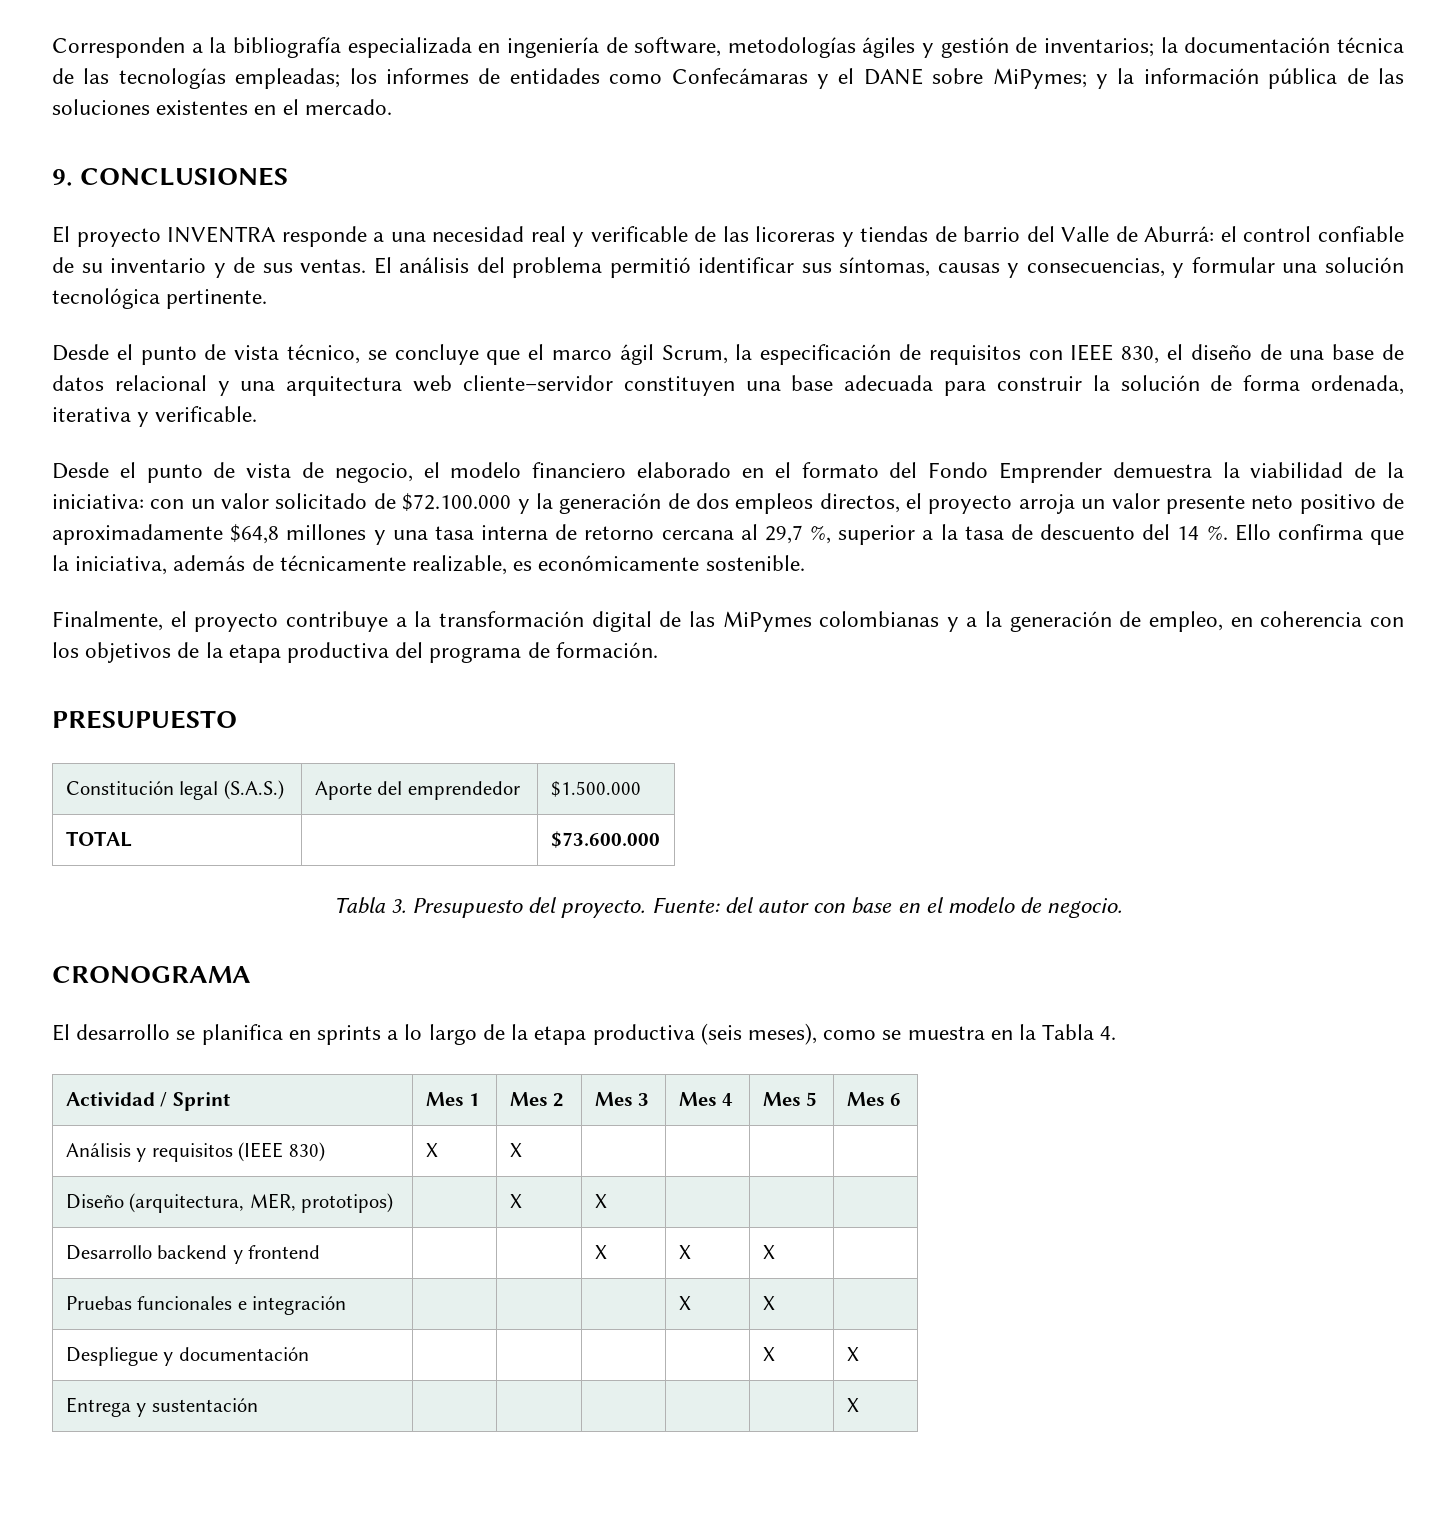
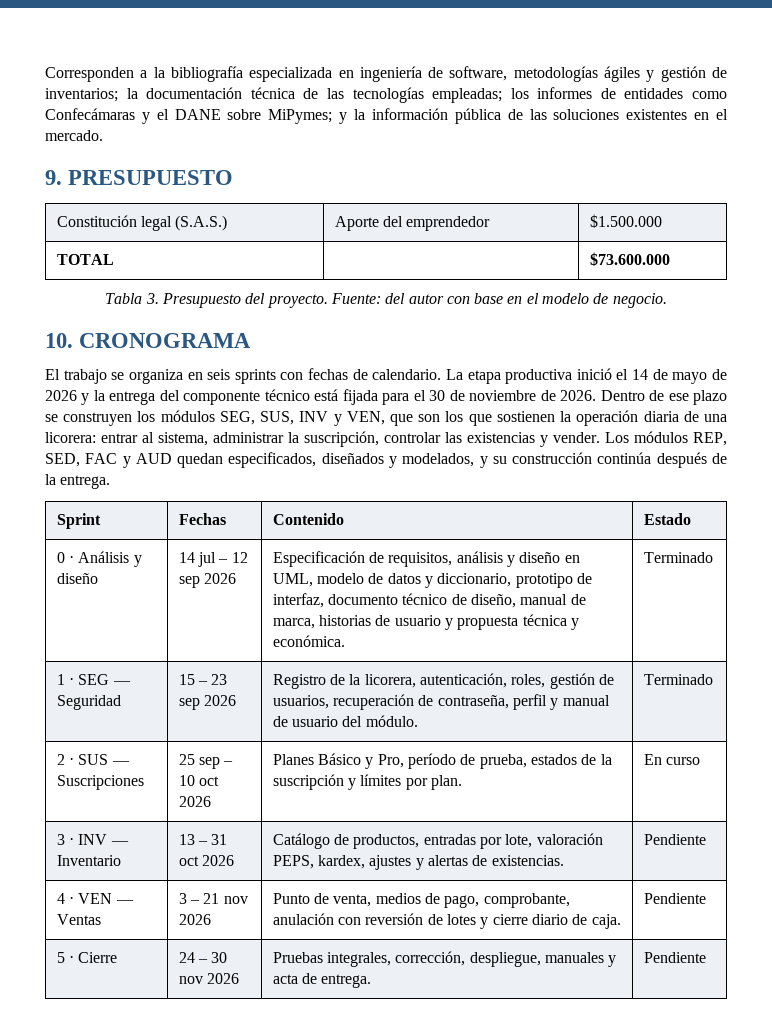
[80,167,289,186] [52,226,1404,247] [52,257,1405,278] [52,288,268,309] [52,344,1404,365] [52,375,1404,396] [52,406,258,427] [52,462,1405,483] [52,493,1404,514] [52,524,1404,545] [52,555,805,575] [52,611,1405,632] [52,642,658,663] CONCLUSIONES // El proyecto INVENTRA responde a una necesidad real y verificable de las licoreras y tiendas de barrio del Valle de Aburrá: el control confiable de su inventario y de sus ventas. El análisis del problema permitió identificar sus síntomas, causas y consecuencias, y formular una solución tecnológica pertinente. // Desde el punto de vista técnico, se concluye que el marco ágil Scrum, la especificación de requisitos con IEEE 830, el diseño de una base de datos relacional y una arquitectura web cliente–servidor constituyen una base adecuada para construir la solución de forma ordenada, iterativa y verificable. // Desde el punto de vista de negocio, el modelo financiero elaborado en el formato del Fondo Emprender demuestra la viabilidad de la iniciativa: con un valor solicitado de $72.100.000 y la generación de dos empleos directos, el proyecto arroja un valor presente neto positivo de aproximadamente $64,8 millones y una tasa interna de retorno cercana al 29,7 %, superior a la tasa de descuento del 14 %. Ello confirma que la iniciativa, además de técnicamente realizable, es económicamente sostenible. // Finalmente, el proyecto contribuye a la transformación digital de las MiPymes colombianas y a la generación de empleo, en coherencia con los objetivos de la etapa productiva del programa de formación. // -> (62, 177) none
(1123, 908) none -> [45,333,73,348] 10.
[76,1023,1117,1045] [65,1092,230,1111] [425,1092,481,1106] [509,1092,565,1107] [594,1092,650,1106] [678,1092,734,1106] [762,1092,818,1106] [846,1092,902,1106] [65,1142,325,1162] [425,1143,438,1157] [509,1143,522,1157] [65,1193,394,1213] [509,1194,522,1208] [594,1194,607,1208] [65,1245,321,1264] [594,1245,607,1259] [678,1245,691,1259] [762,1245,775,1259] [65,1296,347,1315] [678,1296,691,1310] [762,1296,775,1310] [65,1347,309,1366] [762,1347,775,1361] [846,1347,859,1361] [65,1397,258,1417] [846,1398,859,1412] desarrollo se planifica en sprints a lo largo de la etapa productiva (seis meses), como se muestra en la Tabla 4. // Actividad / Sprint | Mes 1 | Mes 2 | Mes 3 | Mes 4 | Mes 5 | Mes 6 // Análisis y requisitos (IEEE 830) | X | X | | | | // Diseño (arquitectura, MER, prototipos) | | X | X | | | // Desarrollo backend y frontend | | | X | X | X | // Pruebas funcionales e integración | | | | X | X | // Despliegue y documentación | | | | | X | X // Entrega y sustentación | | | | | | X -> [63,368,728,384] [45,389,727,405] [45,410,727,426] [45,431,727,447] [45,452,728,468] [45,474,111,489] [56,513,101,529] [178,513,226,525] [272,513,344,525] [643,513,691,525] [56,551,142,567] [56,573,98,584] [178,552,248,567] [178,573,237,588] [272,551,580,567] [272,573,593,588] [272,593,586,608] [272,614,580,630] [272,635,345,647] [643,552,713,563] [56,674,131,685] [56,695,121,710] [178,674,228,685] [178,695,237,710] [272,673,615,689] [272,694,610,710] [272,715,418,727] [643,674,713,685] [56,754,130,765] [56,775,144,790] [178,754,234,769] [178,775,220,786] [178,796,211,807] [272,753,612,769] [272,774,463,790] [643,754,701,765] [56,834,129,845] [56,855,121,866] [178,834,228,845] [178,855,235,866] [272,833,603,849] [272,855,564,870] [643,834,706,845] [56,893,134,904] [56,914,101,925] [178,893,248,904] [178,914,211,925] [272,893,570,908] [272,913,621,929] [643,893,706,904] [56,952,118,963] [178,952,228,963] [178,973,240,984] [272,951,617,967] [272,973,372,988] [643,952,706,963] trabajo se organiza en seis sprints con fechas de calendario. La etapa productiva inició el 14 de mayo de 2026 y la entrega del componente técnico está fijada para el 30 de noviembre de 2026. Dentro de ese plazo se construyen los módulos SEG, SUS, INV y VEN, que son los que sostienen la operación diaria de una licorera: entrar al sistema, administrar la suscripción, controlar las existencias y vender. Los módulos REP, SED, FAC y AUD quedan especificados, diseñados y modelados, y su construcción continúa después de la entrega. // Sprint | Fechas | Contenido | Estado // 0 · Análisis y diseño | 14 jul – 12 sep 2026 | Especificación de requisitos, análisis y diseño en UML, modelo de datos y diccionario, prototipo de interfaz, documento técnico de diseño, manual de marca, historias de usuario y propuesta técnica y económica. | Terminado // 1 · SEG — Seguridad | 15 – 23 sep 2026 | Registro de la licorera, autenticación, roles, gestión de usuarios, recuperación de contraseña, perfil y manual de usuario del módulo. | Terminado // 2 · SUS — Suscripciones | 25 sep – 10 oct 2026 | Planes Básico y Pro, período de prueba, estados de la suscripción y límites por plan. | En curso // 3 · INV — Inventario | 13 – 31 oct 2026 | Catálogo de productos, entradas por lote, valoración PEPS, kardex, ajustes y alertas de existencias. | Pendiente // 4 · VEN — Ventas | 3 – 21 nov 2026 | Punto de venta, medios de pago, comprobante, anulación con reversión de lotes y cierre diario de caja. | Pendiente // 5 · Cierre | 24 – 30 nov 2026 | Pruebas integrales, corrección, despliegue, manuales y acta de entrega. | Pendiente

